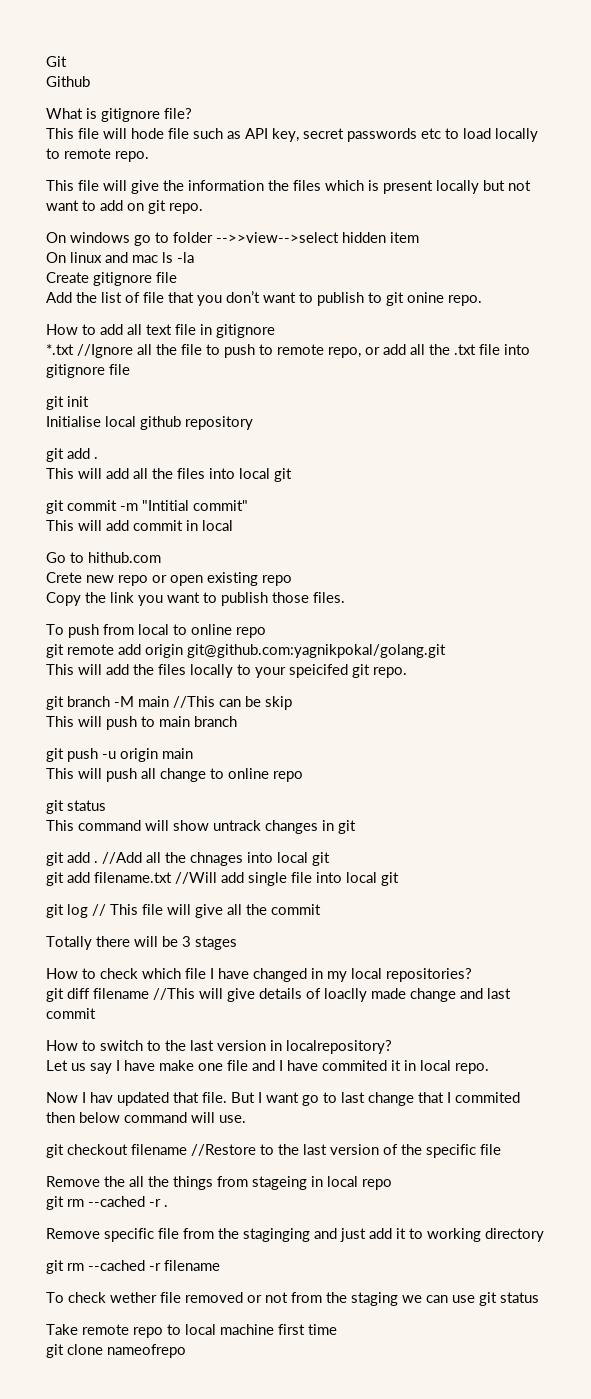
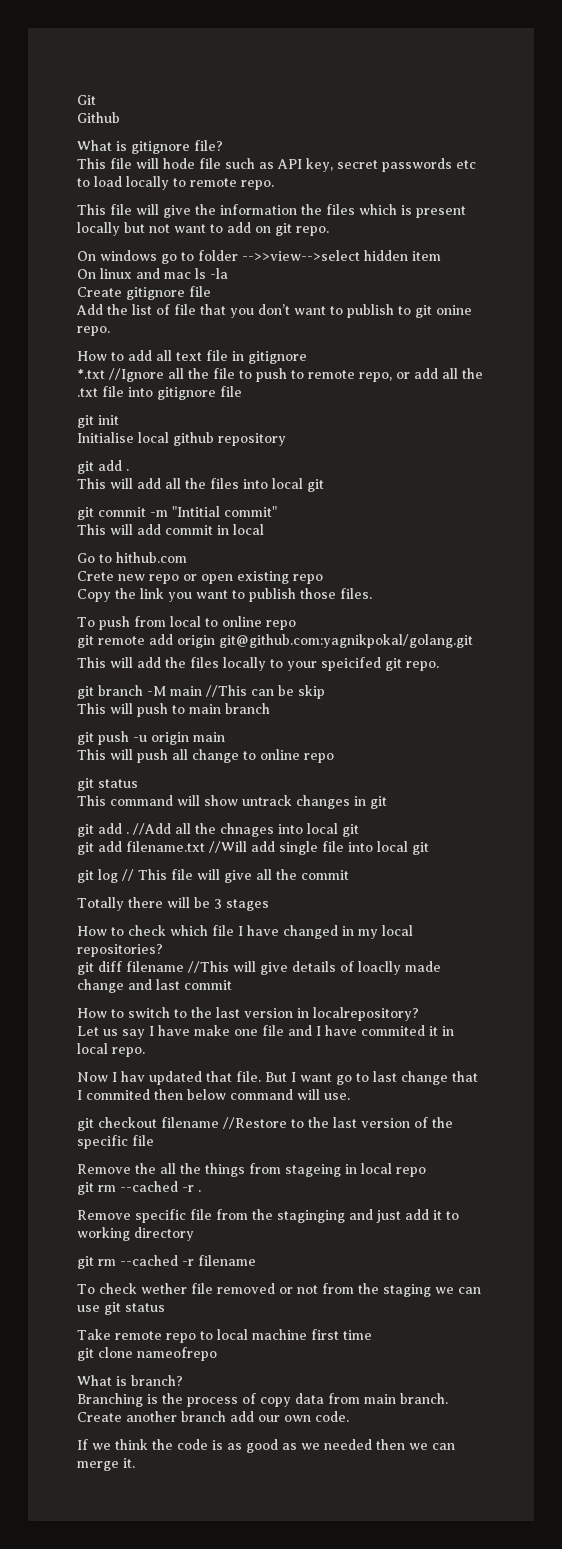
(186, 1351) none -> [77,1375,183,1386] [77,1393,448,1407] [77,1411,349,1422] [77,1439,455,1453] [77,1458,135,1471] // What is branch? // Branching is the process of copy data from main branch. Create another branch add our own code. // If we think the code is as good as we needed then we can merge it.

